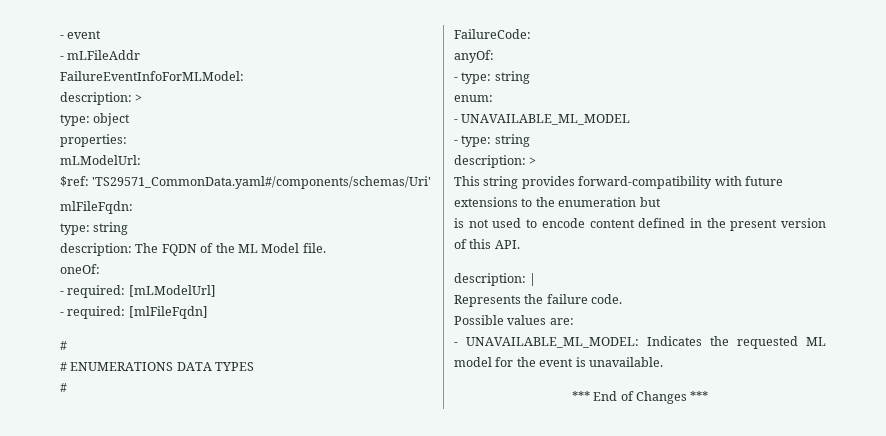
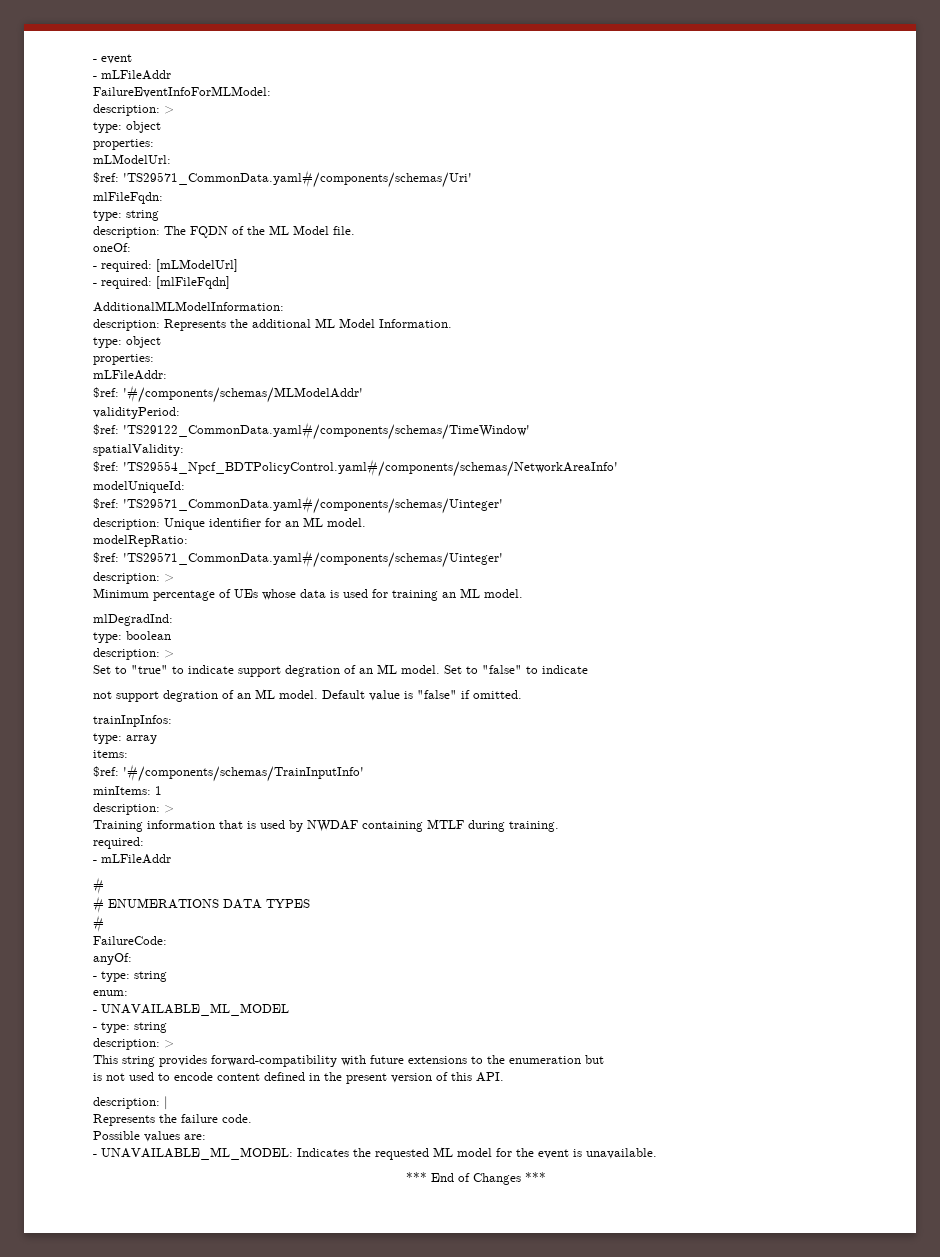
(208, 312) none -> [93,301,284,312] [93,318,452,331] [93,336,161,348] [93,354,154,365] [93,370,167,380] [93,385,363,403] [93,407,180,419] [93,422,530,440] [93,444,184,456] [93,459,618,477] [93,481,185,493] [93,496,503,514] [93,517,366,530] [93,535,188,547] [93,550,503,568] [93,572,174,584] [93,588,523,601] [93,614,173,626] [93,631,171,643] [93,648,174,660] [93,664,588,677] [93,689,522,702] [93,715,172,727] [93,733,157,744] [93,750,128,758] [93,764,364,782] [93,786,162,795] [93,803,174,815] [93,819,559,832] [93,837,144,849] [93,854,171,864] // AdditionalMLModelInformation: // description: Represents the additional ML Model Information. // type: object // properties: // mLFileAddr: // $ref: '#/components/schemas/MLModelAddr' // validityPeriod: // $ref: 'TS29122_CommonData.yaml#/components/schemas/TimeWindow' // spatialValidity: // $ref: 'TS29554_Npcf_BDTPolicyControl.yaml#/components/schemas/NetworkAreaInfo' // modelUniqueId: // $ref: 'TS29571_CommonData.yaml#/components/schemas/Uinteger' // description: Unique identifier for an ML model. // modelRepRatio: // $ref: 'TS29571_CommonData.yaml#/components/schemas/Uinteger' // description: > // Minimum percentage of UEs whose data is used for training an ML model. // mlDegradInd: // type: boolean // description: > // Set to "true" to indicate support degration of an ML model. Set to "false" to indicate // not support degration of an ML model. Default value is "false" if omitted. // trainInpInfos: // type: array // items: // $ref: '#/components/schemas/TrainInputInfo' // minItems: 1 // description: > // Training information that is used by NWDAF containing MTLF during training. // required: // - mLFileAddr

